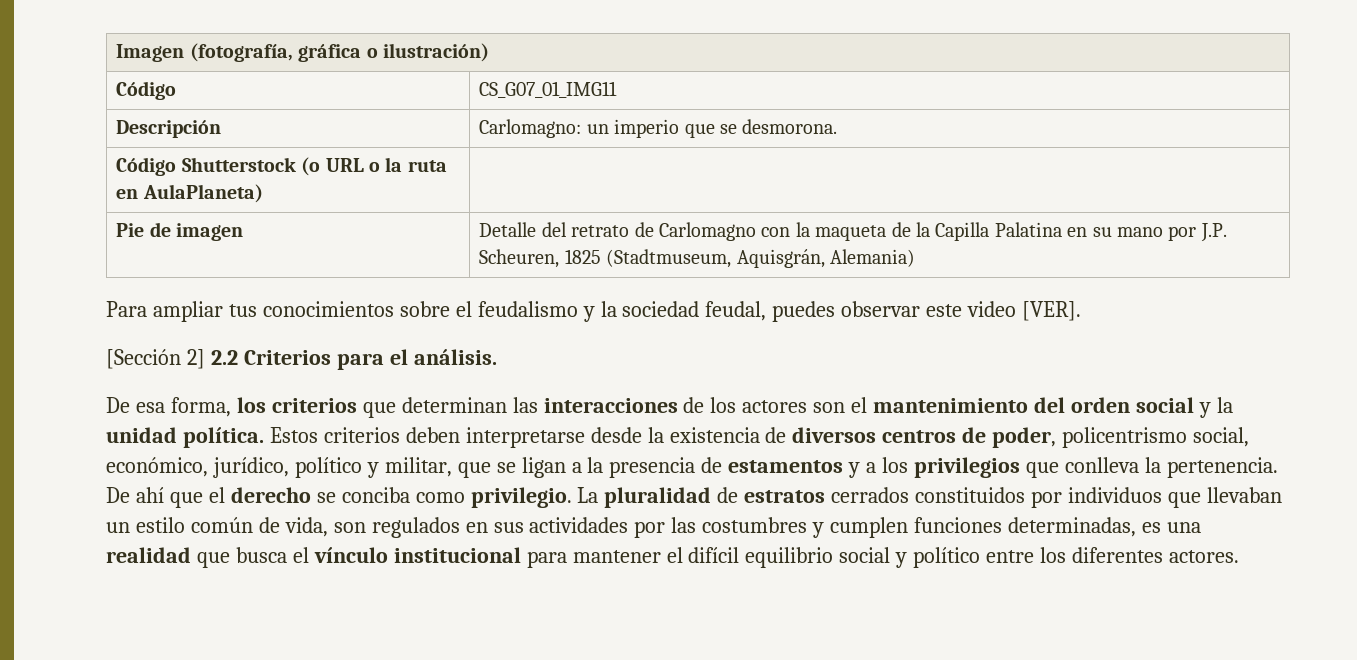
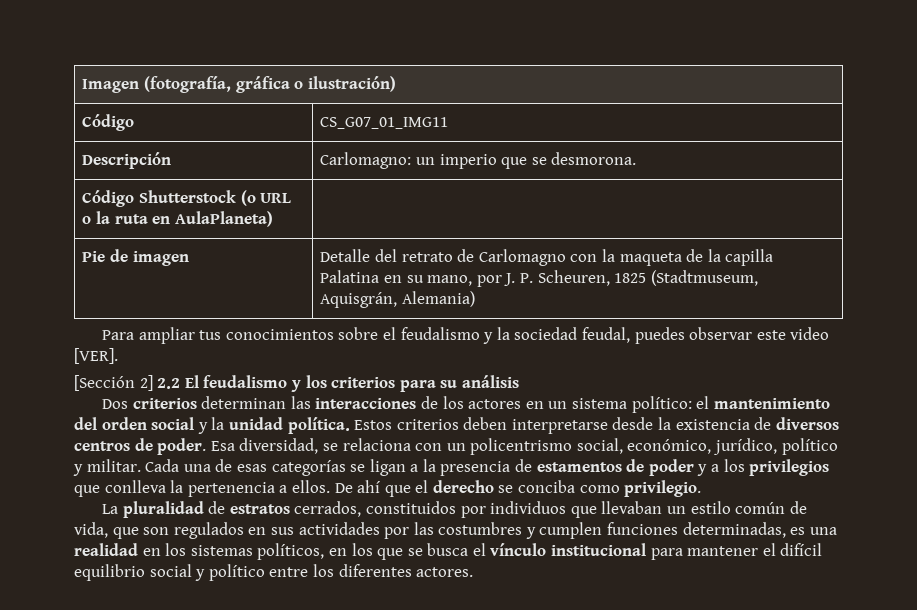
[935,222,990,241] Capilla -> [725,249,774,266] capilla
[1116,223,1227,242] mano por J.P. -> [427,273,533,287] mano, por J. P.
[243,349,497,370] [106,397,396,418] Criterios para el análisis. // De esa forma, los criterios que -> [184,375,519,392] [102,398,197,409] El feudalismo y los criterios para su análisis // Dos criterios
[813,402,846,413] son -> [525,396,692,413] en un sistema político:
[992,427,1057,448] poder, -> [157,438,466,455] poder. Esa diversidad, se relaciona con un
[384,457,491,478] militar, que -> [86,459,346,476] militar. Cada una de esas categorías
(844, 466) none -> [626,459,694,476] de poder
[1166,457,1278,478] pertenencia. -> [187,480,330,497] pertenencia a ellos.
(572, 497) none -> (702, 488) //
[831,487,910,503] cerrados -> [294,501,362,517] cerrados,
(328, 527) none -> [112,527,139,539] que
[196,552,230,568] que -> [142,543,423,560] en los sistemas políticos, en los que se

